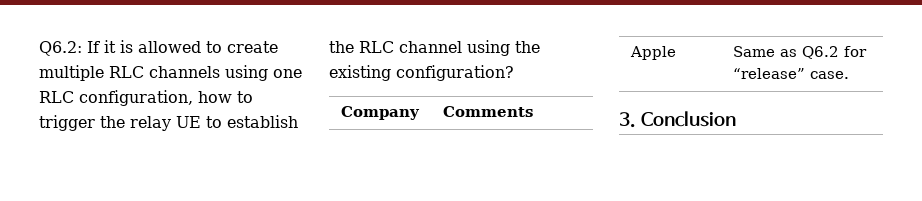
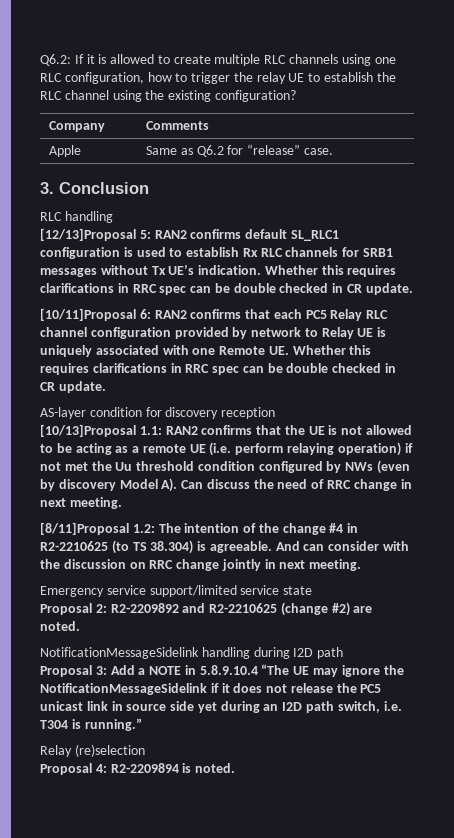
(737, 119) none -> [40,211,113,223] [40,228,339,241] [40,247,394,259] [40,264,397,277] [40,283,413,295] [40,308,389,321] [40,327,387,339] [40,345,372,357] [40,363,397,375] [40,381,106,393] [40,407,276,419] [40,424,413,437] [40,442,413,456] [40,460,411,474] [40,478,412,492] [40,497,122,509] [40,522,359,535] [40,540,410,554] [40,559,362,571] [40,585,313,597] [40,602,373,616] [40,621,80,631] [40,647,344,659] [40,664,404,677] [40,683,382,695] [40,701,402,713] [40,718,142,731] [40,744,145,757] [40,763,236,775] // RLC handling // [12/13]Proposal 5: RAN2 confirms default SL_RLC1 configuration is used to establish Rx RLC channels for SRB1 messages without Tx UE’s indication. Whether this requires clarifications in RRC spec can be double checked in CR update. // [10/11]Proposal 6: RAN2 confirms that each PC5 Relay RLC channel configuration provided by network to Relay UE is uniquely associated with one Remote UE. Whether this requires clarifications in RRC spec can be double checked in CR update. // AS-layer condition for discovery reception // [10/13]Proposal 1.1: RAN2 confirms that the UE is not allowed to be acting as a remote UE (i.e. perform relaying operation) if not met the Uu threshold condition configured by NWs (even by discovery Model A). Can discuss the need of RRC change in next meeting. // [8/11]Proposal 1.2: The intention of the change #4 in R2-2210625 (to TS 38.304) is agreeable. And can consider with the discussion on RRC change jointly in next meeting. // Emergency service support/limited service state // Proposal 2: R2-2209892 and R2-2210625 (change #2) are noted. // NotificationMessageSidelink handling during I2D path // Proposal 3: Add a NOTE in 5.8.9.10.4 “The UE may ignore the NotificationMessageSidelink if it does not release the PC5 unicast link in source side yet during an I2D path switch, i.e. T304 is running.” // Relay (re)selection // Proposal 4: R2-2209894 is noted.

